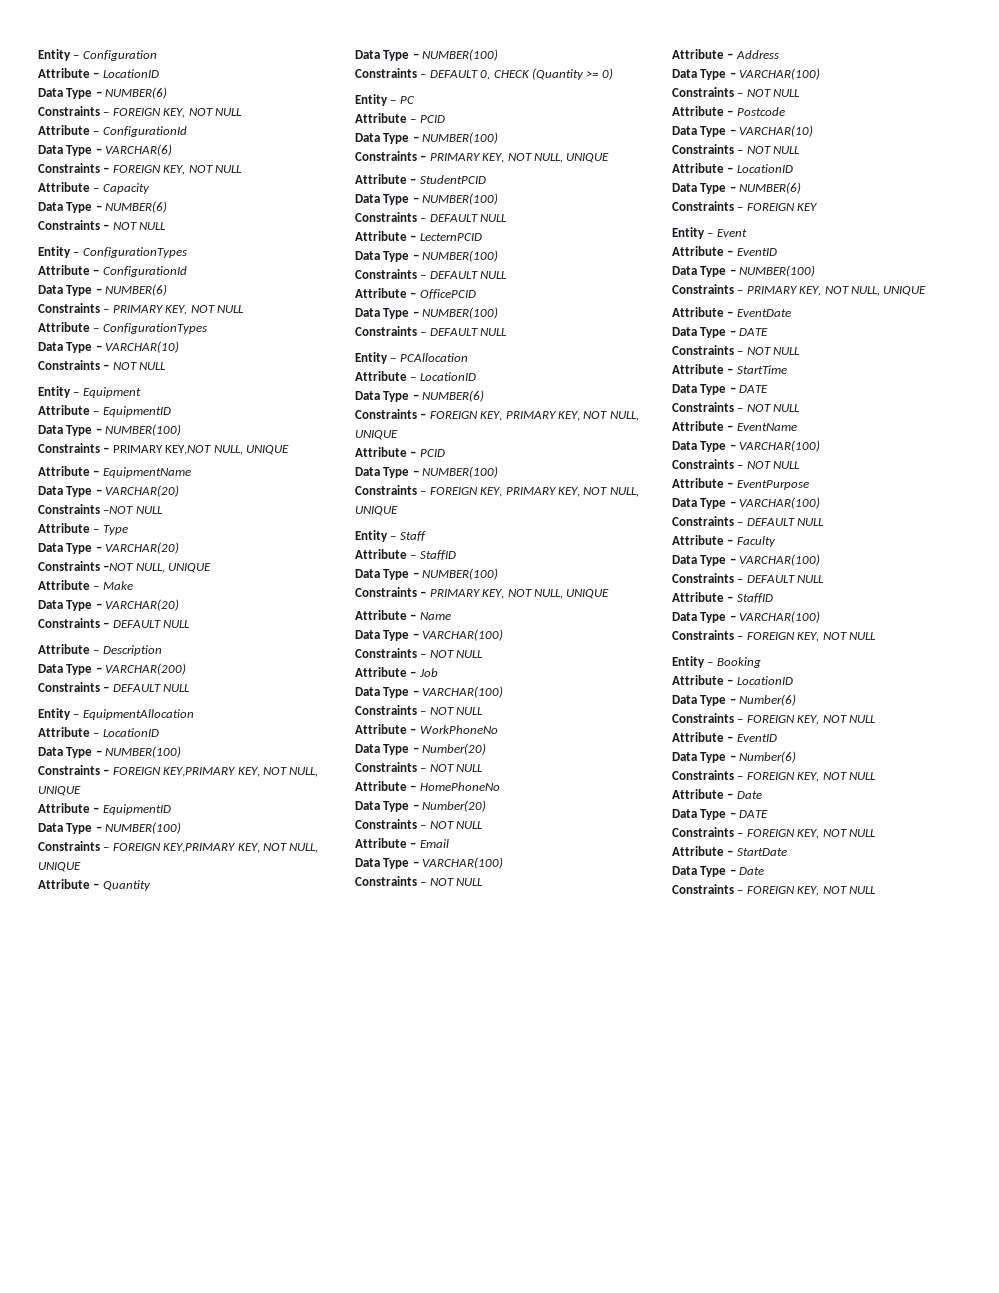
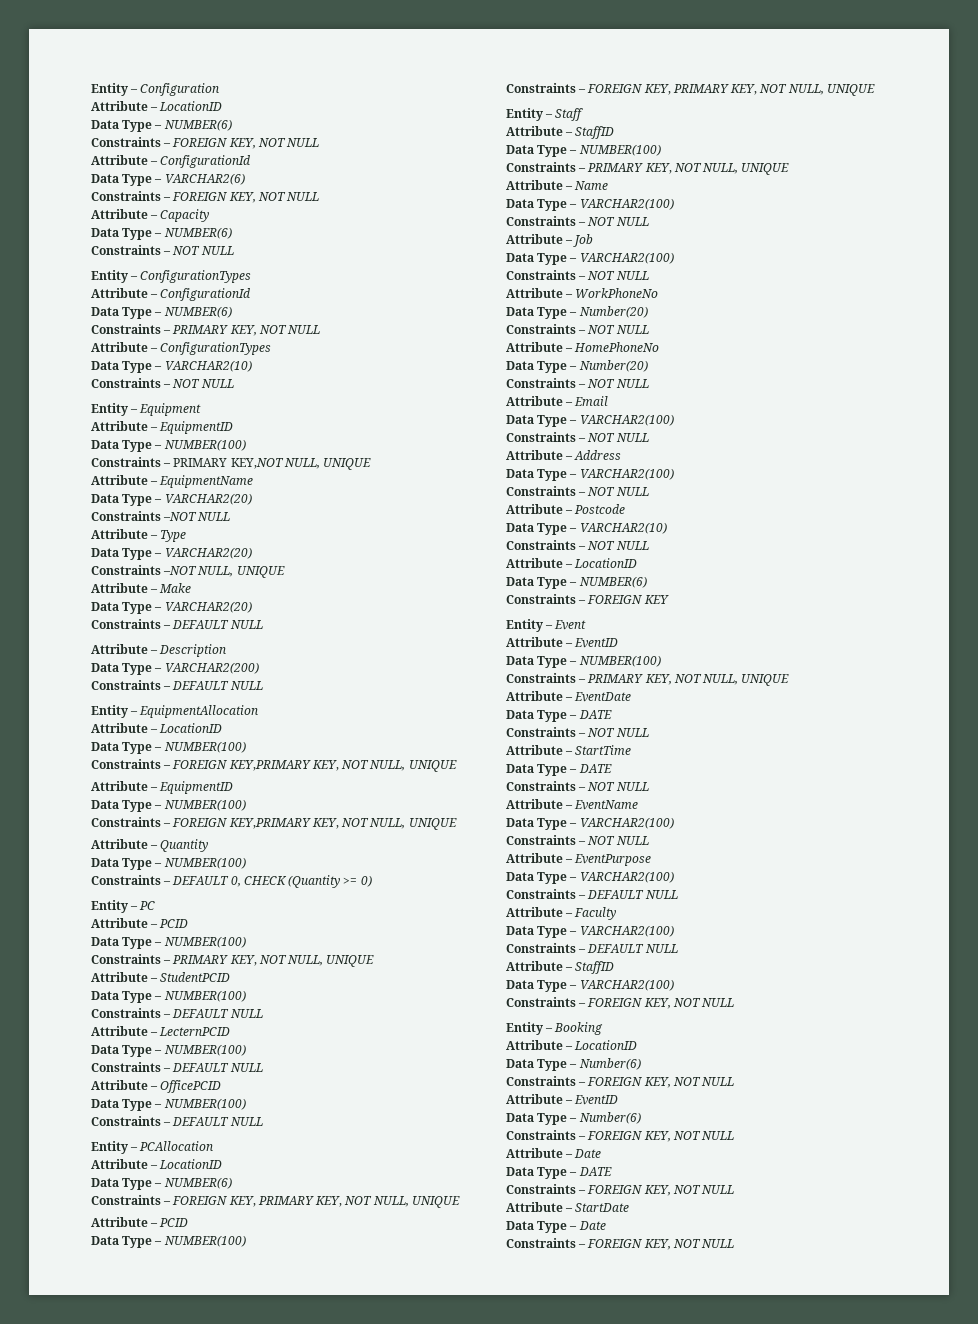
[105,144,173,156] VARCHAR(6) -> [164,173,245,185] VARCHAR2(6)
[105,341,180,353] VARCHAR(10) -> [164,360,252,372] VARCHAR2(10)
[105,485,180,497] VARCHAR(20) -> [164,493,252,505] VARCHAR2(20)
[105,542,180,554] VARCHAR(20) -> [164,547,252,559] VARCHAR2(20)
[105,599,180,611] VARCHAR(20) -> [164,601,252,613] VARCHAR2(20)
[105,663,187,675] VARCHAR(200) -> [164,662,259,674] VARCHAR2(200)
[422,629,504,641] VARCHAR(100) -> [579,198,674,210] VARCHAR2(100)
[422,686,504,698] VARCHAR(100) -> [579,252,674,264] VARCHAR2(100)
[422,857,504,869] VARCHAR(100) -> [579,414,674,426] VARCHAR2(100)
[739,68,821,80] VARCHAR(100) -> [579,468,674,480] VARCHAR2(100)
[739,125,814,137] VARCHAR(10) -> [579,522,667,534] VARCHAR2(10)
[739,440,821,452] VARCHAR(100) -> [579,817,674,829] VARCHAR2(100)
[739,497,821,509] VARCHAR(100) -> [579,871,674,883] VARCHAR2(100)
[739,554,821,566] VARCHAR(100) -> [579,925,674,937] VARCHAR2(100)
[739,611,821,623] VARCHAR(100) -> [579,979,674,991] VARCHAR2(100)

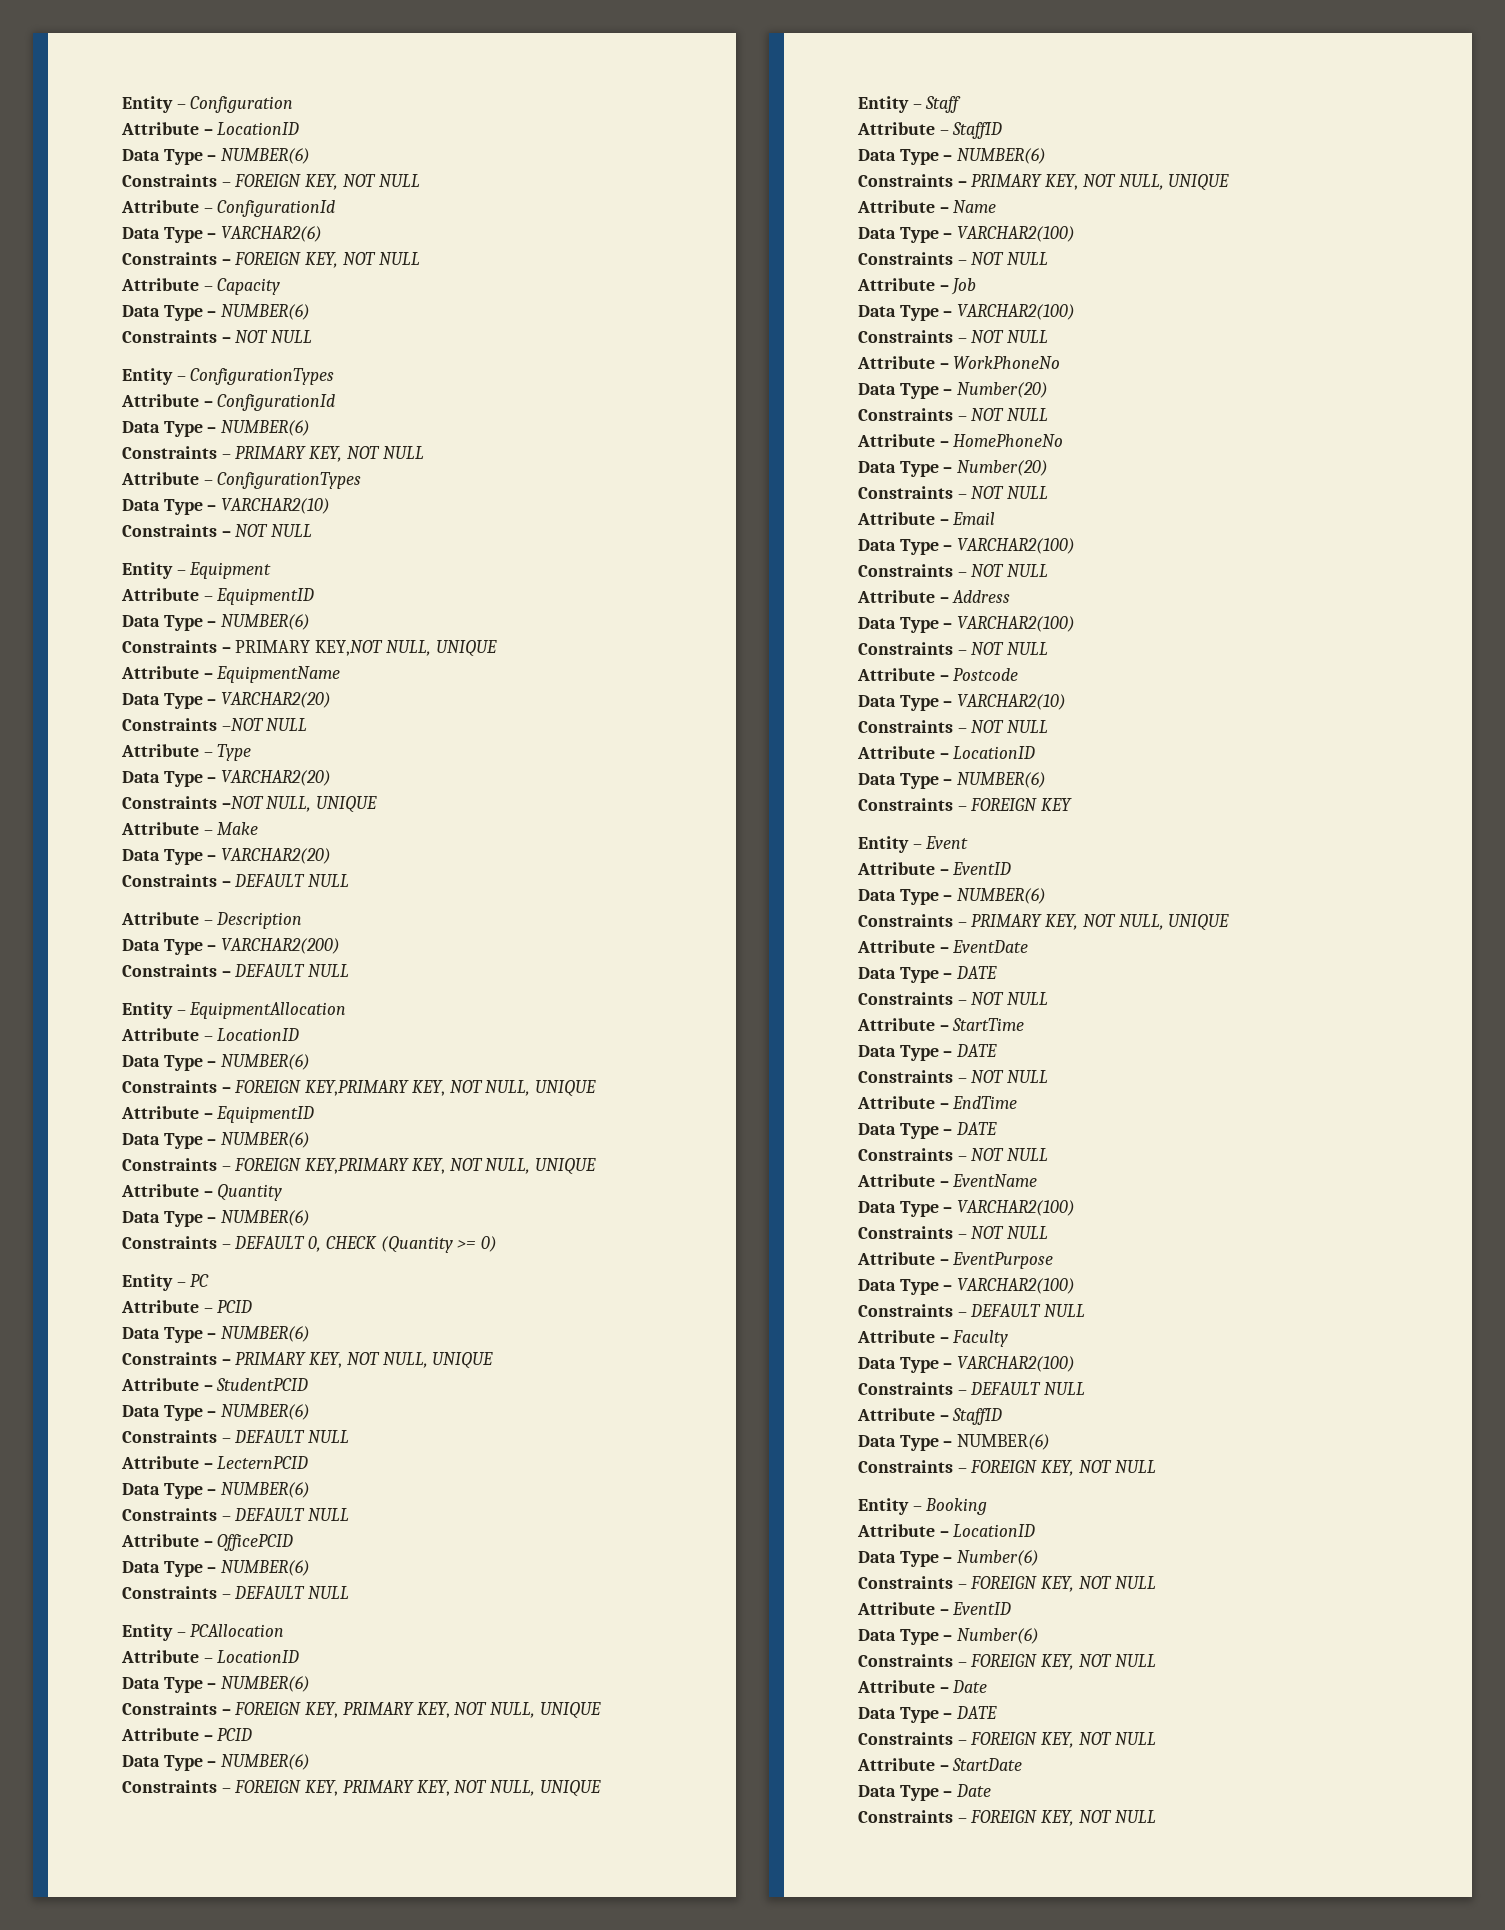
[163,439,246,451] NUMBER(100) -> [221,614,311,630] NUMBER(6)
[163,741,246,753] NUMBER(100) -> [221,1054,311,1070] NUMBER(6)
[163,799,246,811] NUMBER(100) -> [221,1132,311,1148] NUMBER(6)
[163,857,246,869] NUMBER(100) -> [221,1210,311,1226] NUMBER(6)
[163,936,246,948] NUMBER(100) -> [221,1326,311,1342] NUMBER(6)
[163,990,246,1002] NUMBER(100) -> [221,1404,311,1420] NUMBER(6)
[163,1044,246,1056] NUMBER(100) -> [221,1482,311,1498] NUMBER(6)
[163,1098,246,1110] NUMBER(100) -> [221,1560,311,1576] NUMBER(6)
[163,1235,246,1247] NUMBER(100) -> [221,1754,311,1770] NUMBER(6)
[578,144,661,156] NUMBER(100) -> [957,148,1047,164] NUMBER(6)
[578,655,661,667] NUMBER(100) -> [957,888,1047,904] NUMBER(6)
(649, 786) none -> [857,1096,1018,1109] [858,1122,998,1139] [858,1148,1049,1161] // Attribute – EndTime // Data Type – DATE // Constraints – NOT NULL
[579,979,674,991] VARCHAR2(100) -> [957,1434,1051,1450] NUMBER(6)

